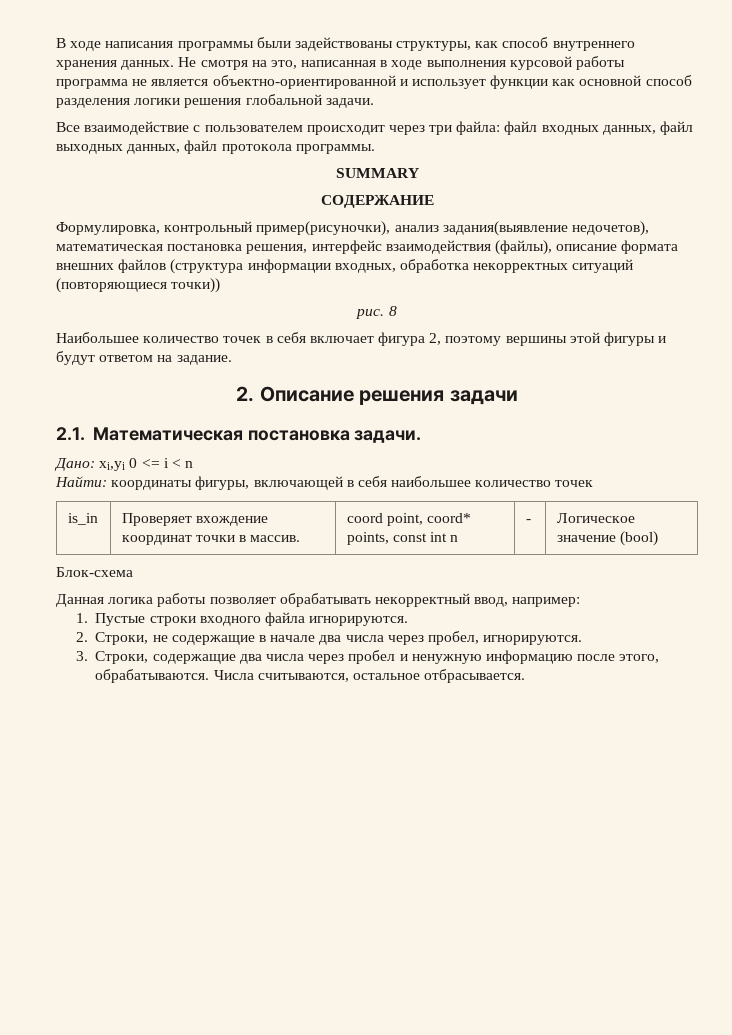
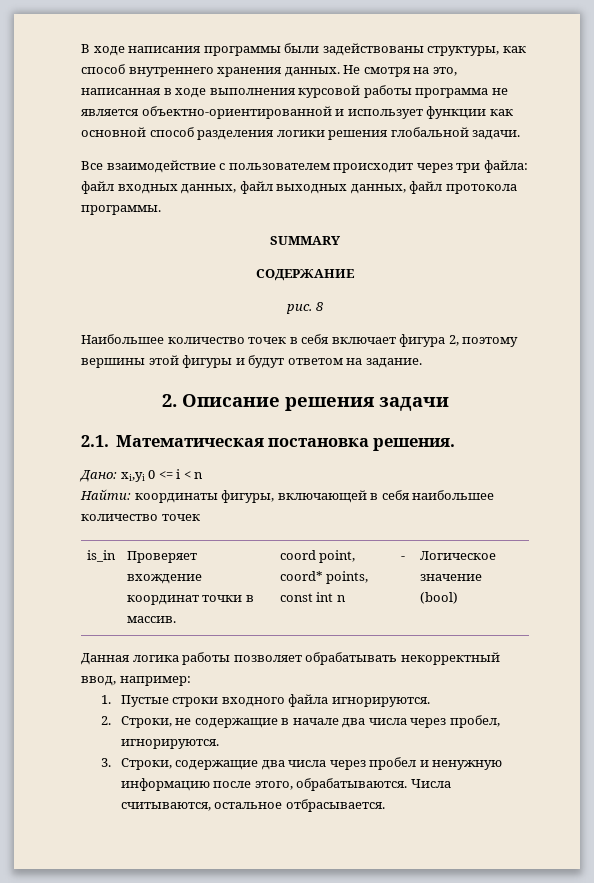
[56,221,649,236] [56,240,679,255] [56,259,634,274] [56,278,221,293] // Формулировка, контрольный пример(рисуночки), анализ задания(выявление недочетов), математическая постановка решения, интерфейс взаимодействия (файлы), описание формата внешних файлов (структура информации входных, обработка некорректных ситуаций (повторяющиеся точки)) -> (355, 275) none
[354,430,422,443] задачи. -> [373,438,456,451] решения.
[56,567,133,577] // Блок-схема -> (458, 598) none

